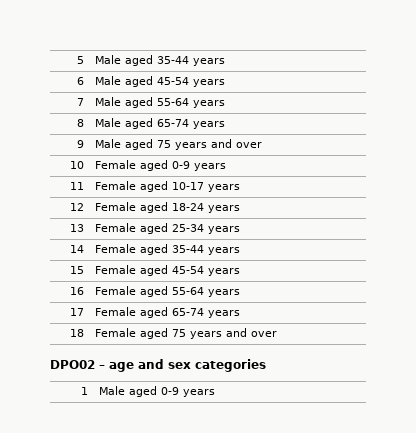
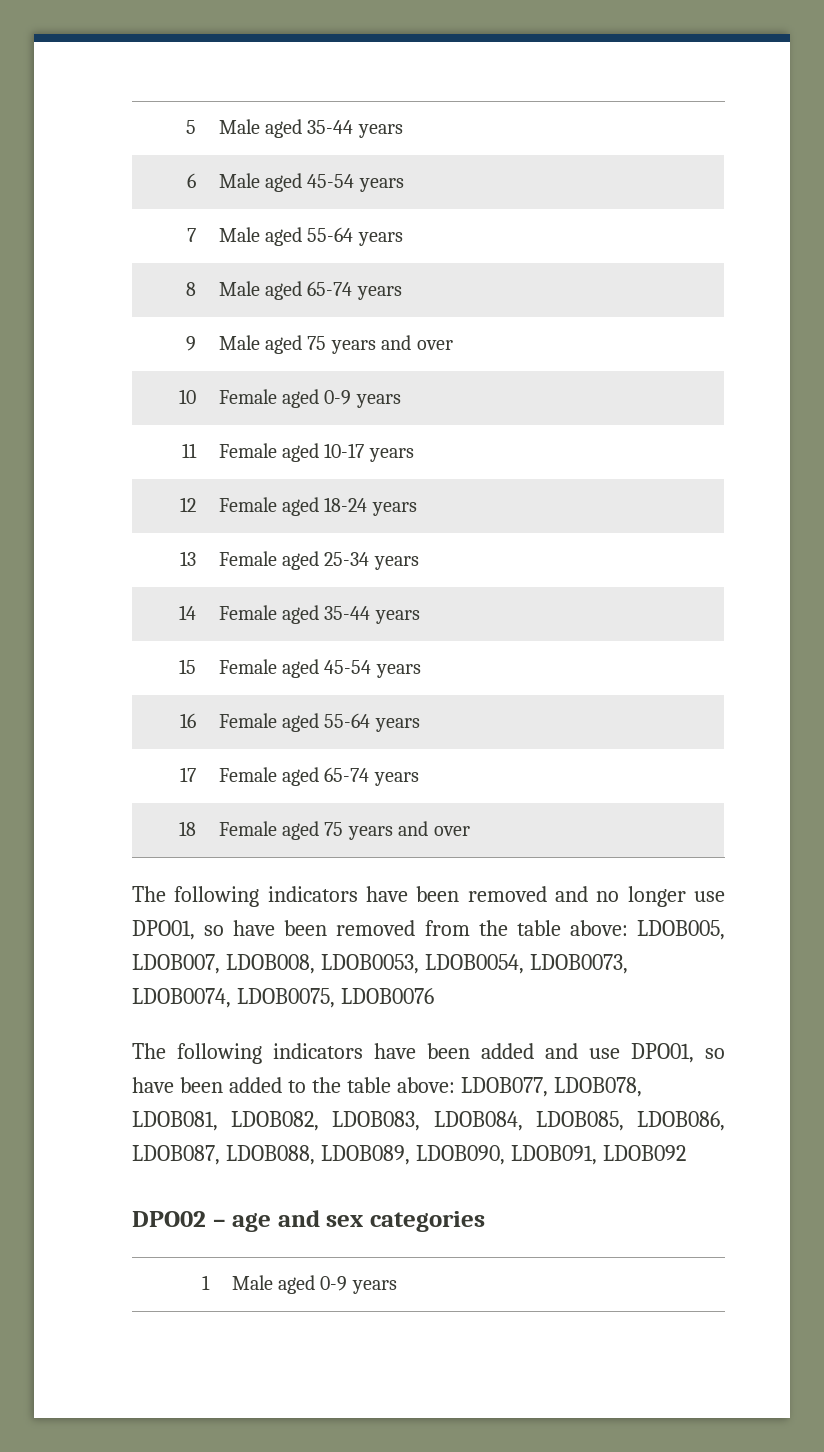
(278, 334) none -> [132,886,725,907] [132,920,725,940] [132,954,628,974] [132,988,434,1008] [132,1043,725,1064] [132,1077,642,1097] [132,1111,725,1131] [132,1145,686,1165] // The following indicators have been removed and no longer use DPO01, so have been removed from the table above: LDOB005, LDOB007, LDOB008, LDOB0053, LDOB0054, LDOB0073, LDOB0074, LDOB0075, LDOB0076 // The following indicators have been added and use DPO01, so have been added to the table above: LDOB077, LDOB078, LDOB081, LDOB082, LDOB083, LDOB084, LDOB085, LDOB086, LDOB087, LDOB088, LDOB089, LDOB090, LDOB091, LDOB092

